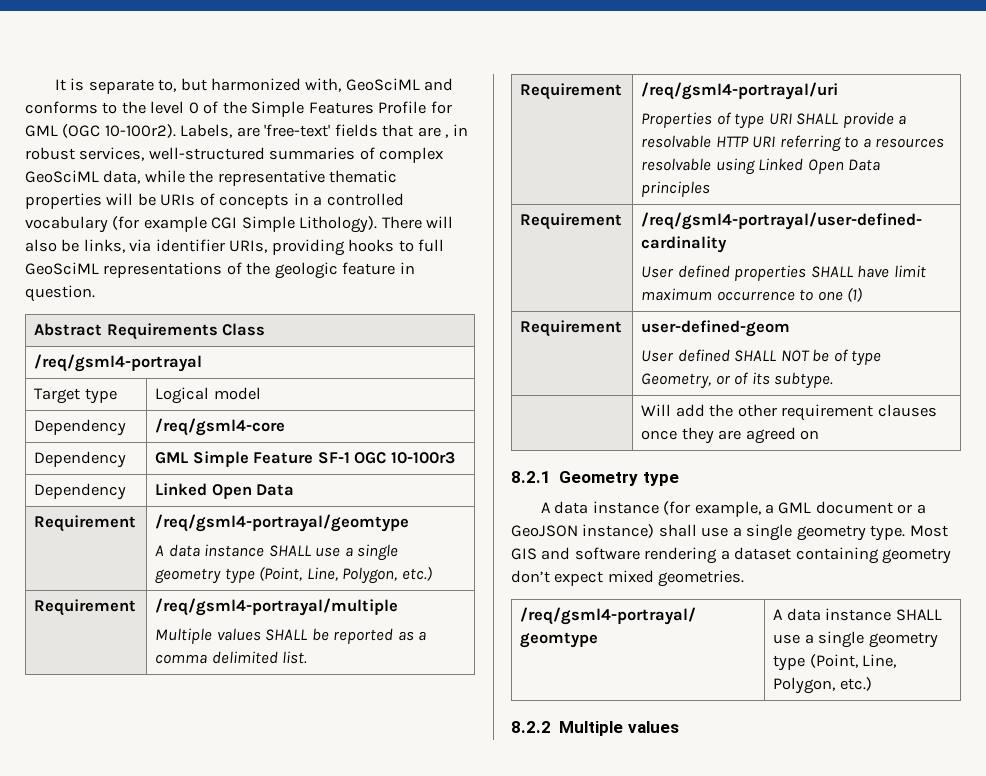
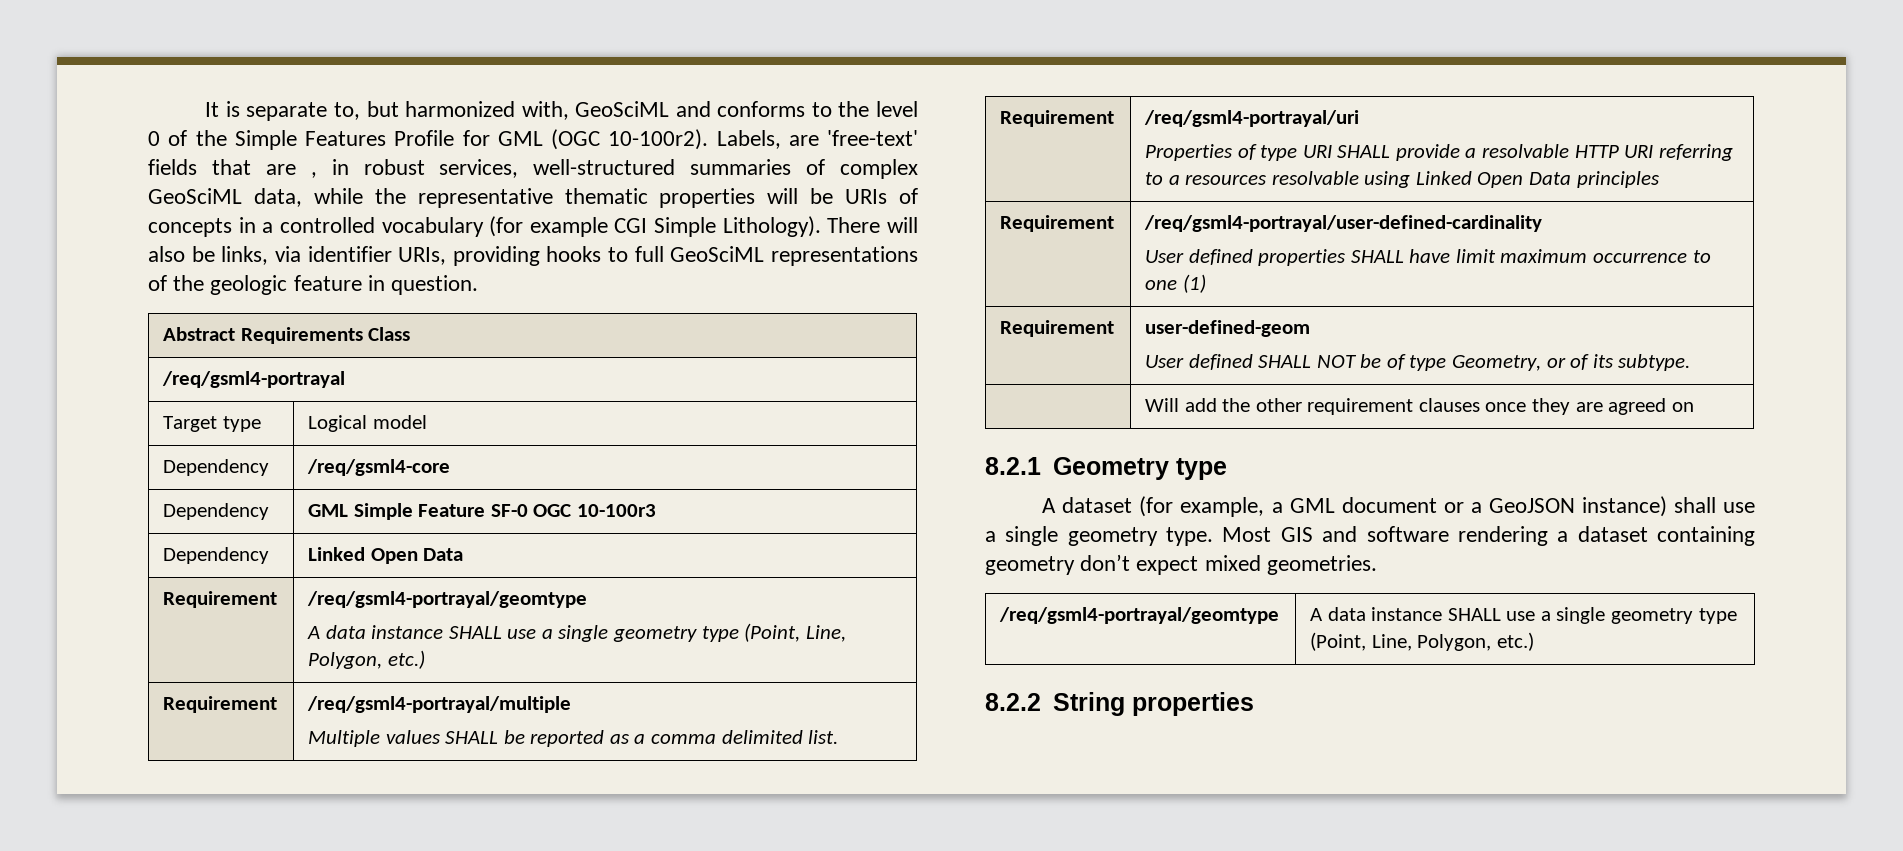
[317,452,350,464] SF-1 -> [490,504,528,517] SF-0
[554,501,659,514] data instance -> [1062,497,1133,513] dataset
[559,721,679,736] Multiple values -> [1052,692,1254,716] String properties

